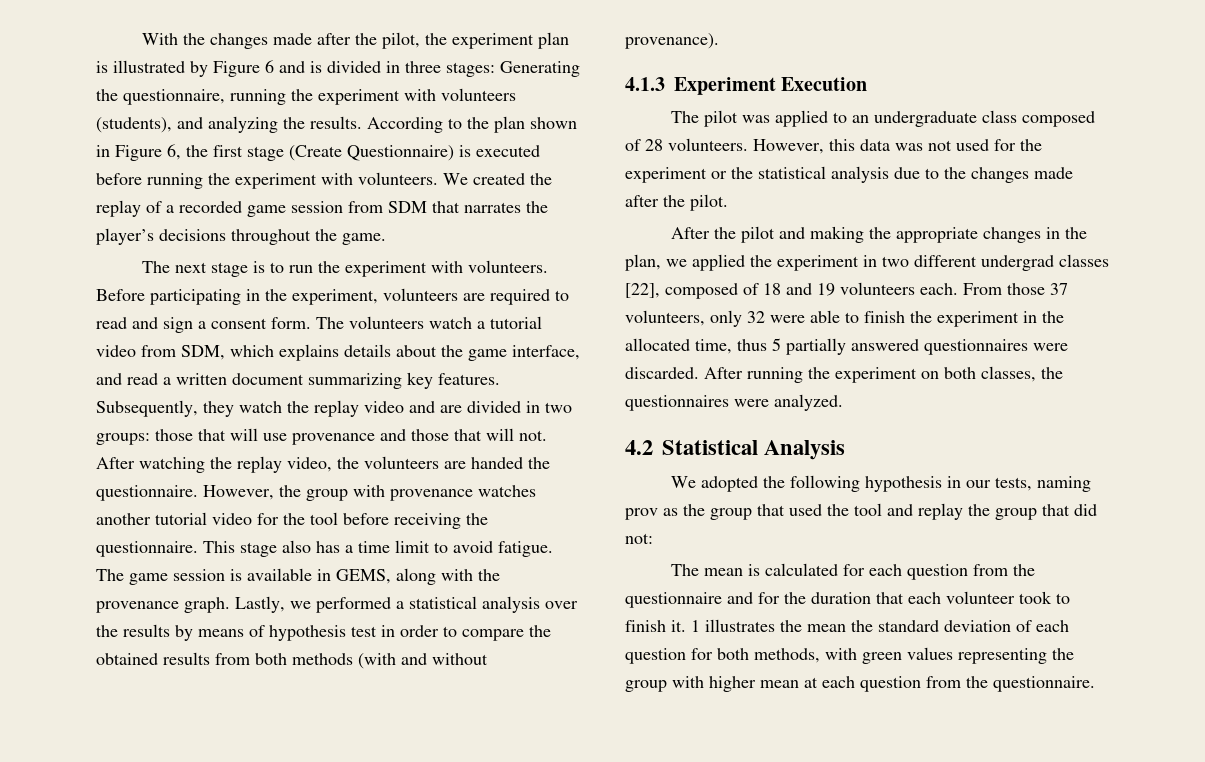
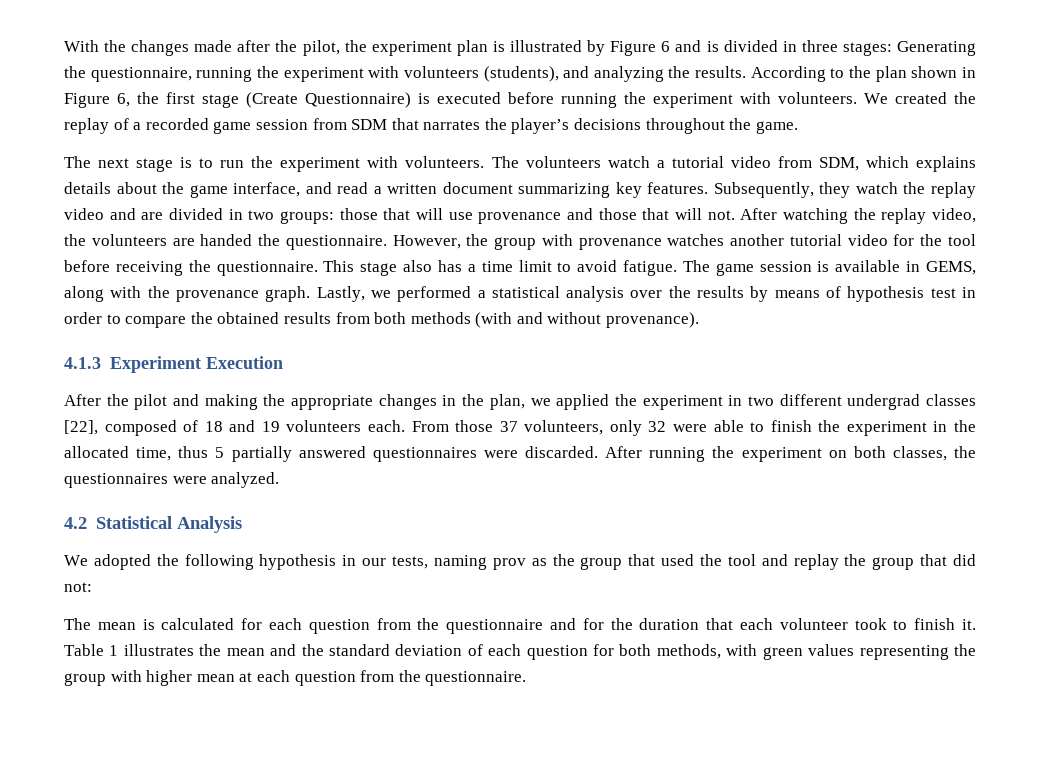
[96,288,569,305] [96,317,311,333] Before participating in the experiment, volunteers are required to read and sign a consent form. -> (485, 162) none
[671,110,1096,127] [625,138,1042,154] [625,166,1073,183] [625,194,728,211] // The pilot was applied to an undergraduate class composed of 28 volunteers. However, this data was not used for the experiment or the statistical analysis due to the changes made after the pilot. -> (283, 362) none
(686, 626) none -> [64,644,104,656] Table
(846, 628) none -> [270,644,297,656] and

